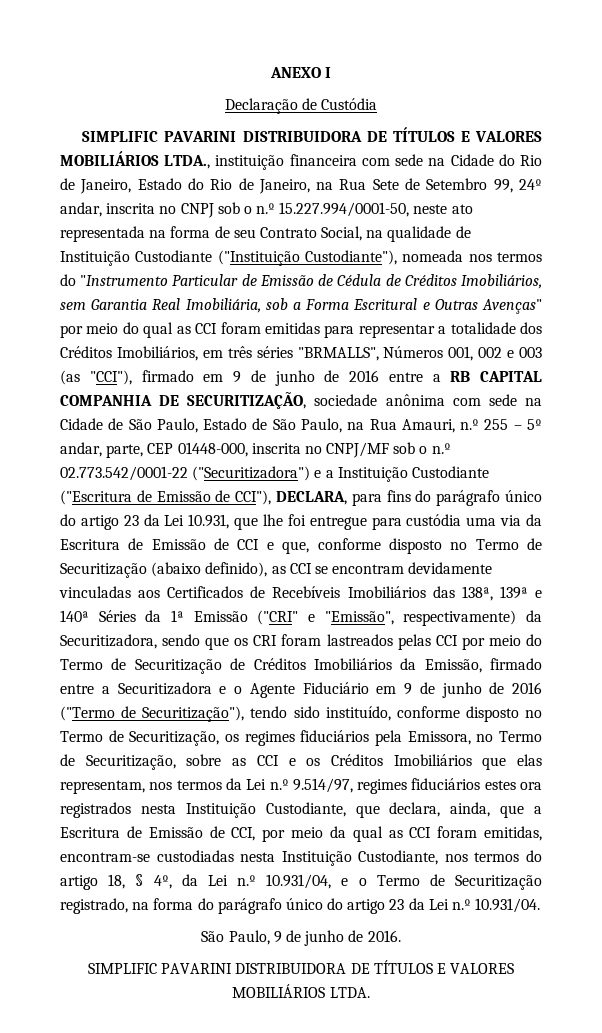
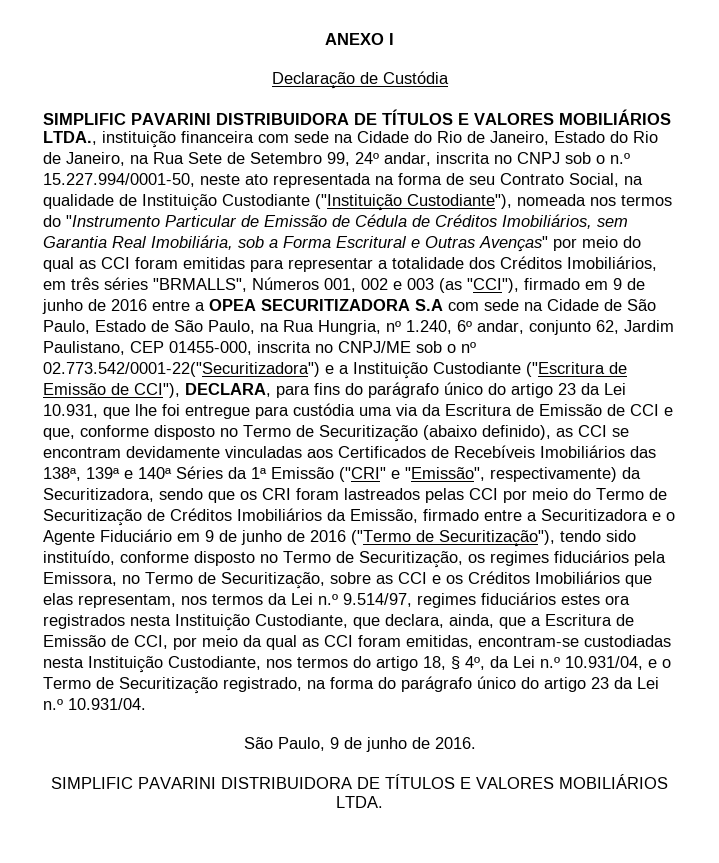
[450,371,542,382] [60,392,445,409] RB CAPITAL COMPANHIA DE SECURITIZAÇÃO, sociedade anônima -> [209,299,443,311] OPEA SECURITIZADORA S.A
[401,419,542,433] [60,442,451,458] [60,466,311,481] Amauri, n.º 255 – 5º andar, parte, CEP 01448-000, inscrita no CNPJ/MF sob o n.º 02.773.542/0001-22 ("Securitizadora") -> [318,320,674,335] [43,341,476,355] [43,362,320,377] Hungria, nº 1.240, 6º andar, conjunto 62, Jardim Paulistano, CEP 01455-000, inscrita no CNPJ/ME sob o nº 02.773.542/0001-22("Securitizadora")

